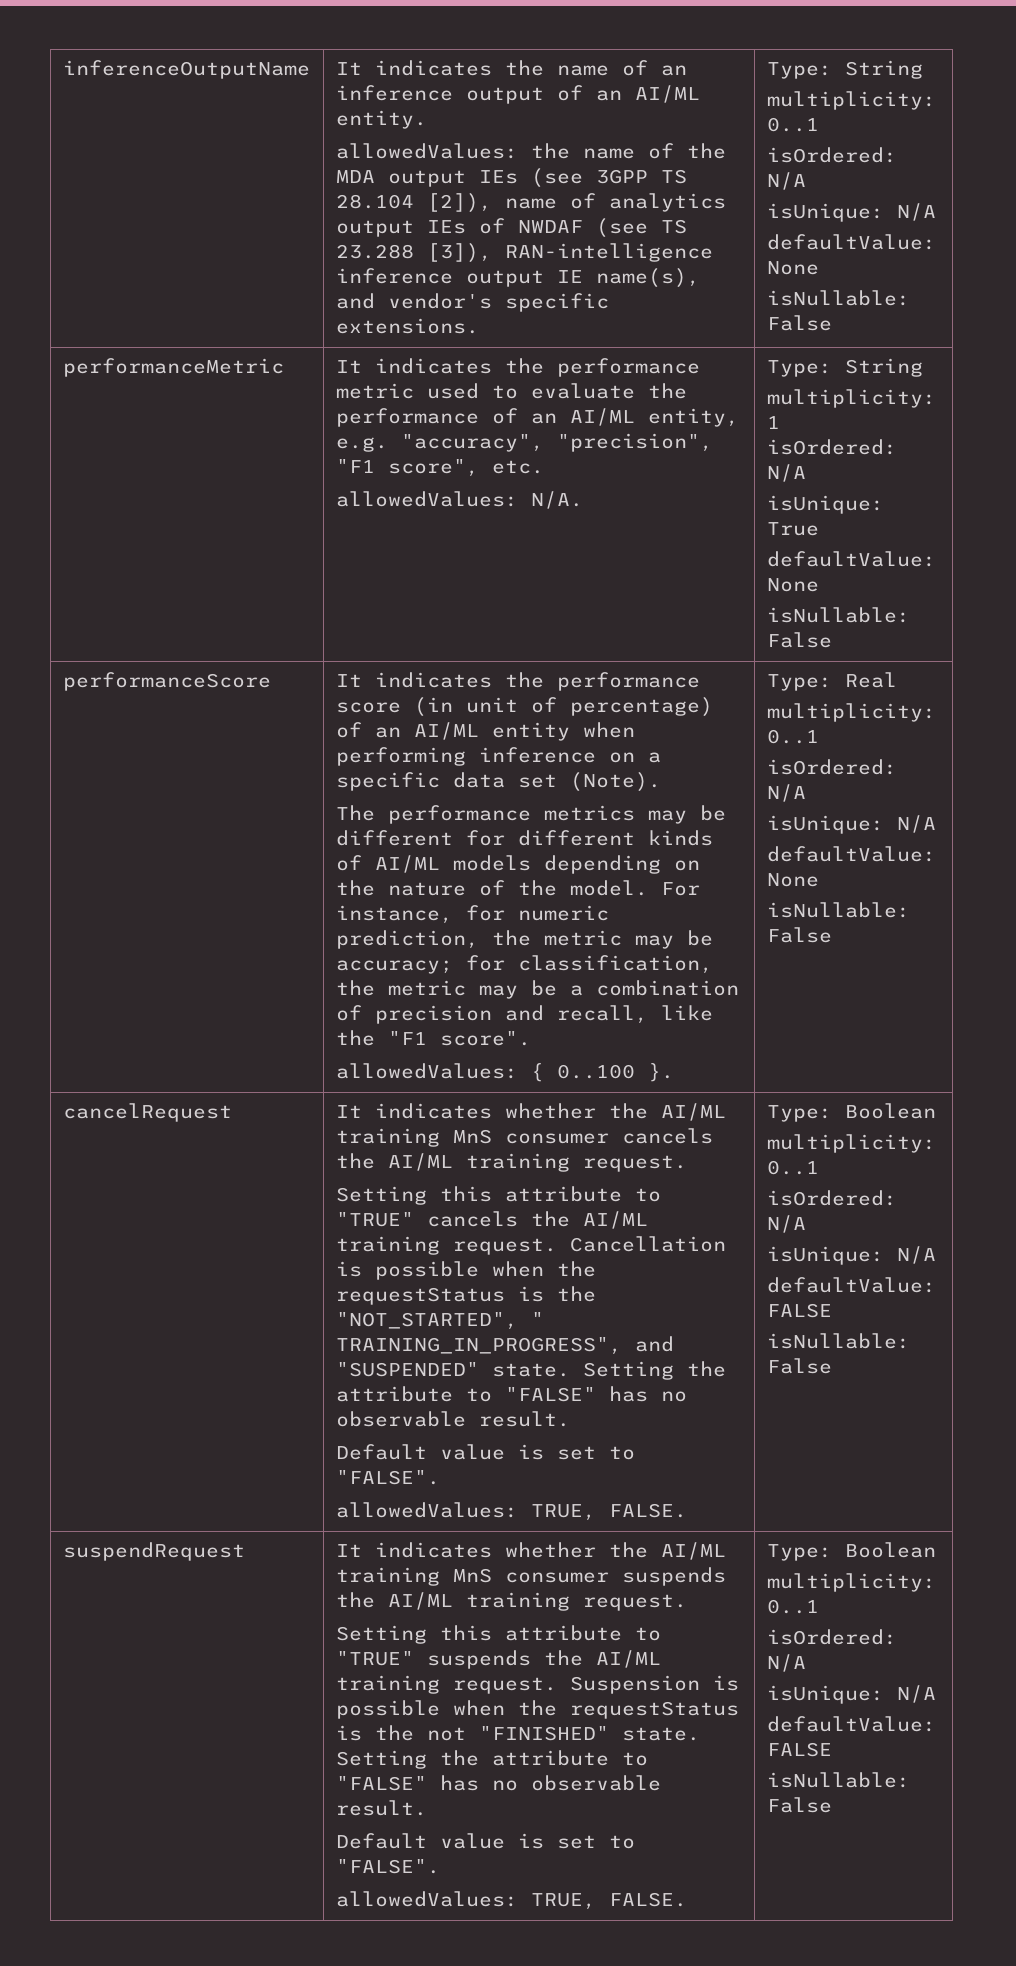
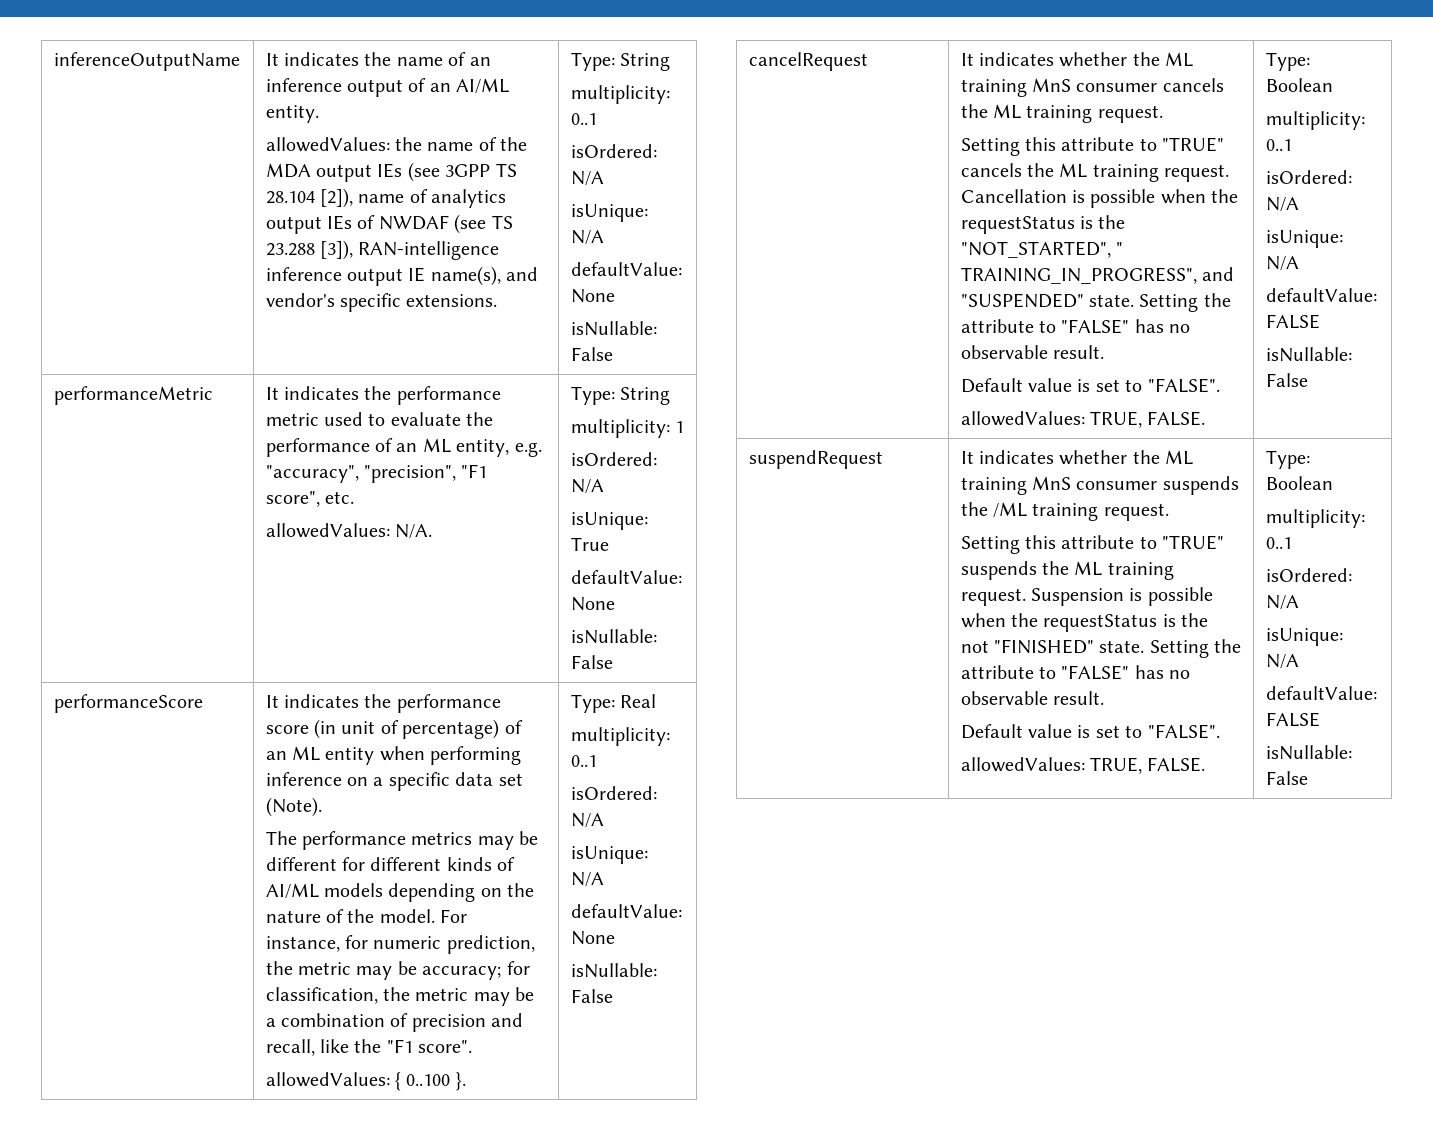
[569,408,635,426] AI/ML -> [422,438,451,453] ML
[413,722,479,740] AI/ML -> [292,746,321,761] ML
[660,1103,726,1121] AI/ML -> [1165,52,1194,67] ML
[387,1153,453,1171] AI/ML -> [993,104,1022,119] ML
[582,1211,648,1229] AI/ML -> [1059,163,1088,178] ML
[660,1542,726,1560] AI/ML -> [1165,450,1194,465] ML
[387,1592,453,1610] AI/ML -> [993,502,1028,518] /ML
[595,1650,661,1668] AI/ML -> [1074,561,1103,576] ML

